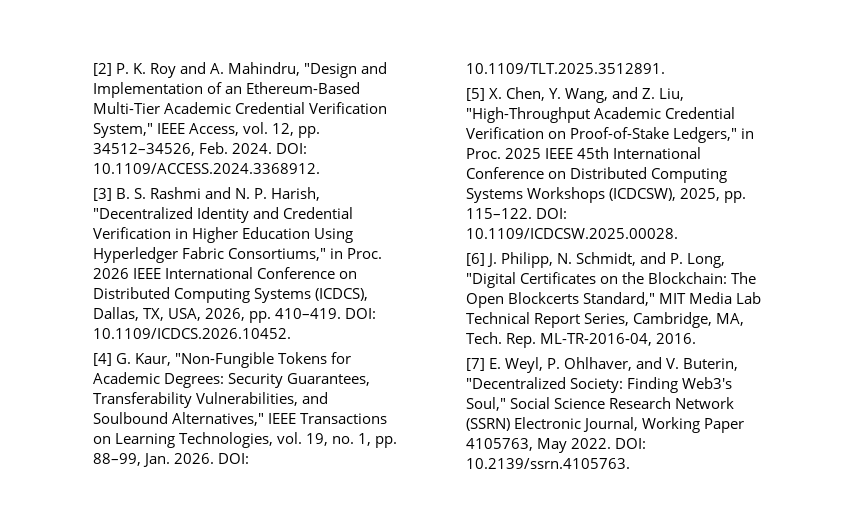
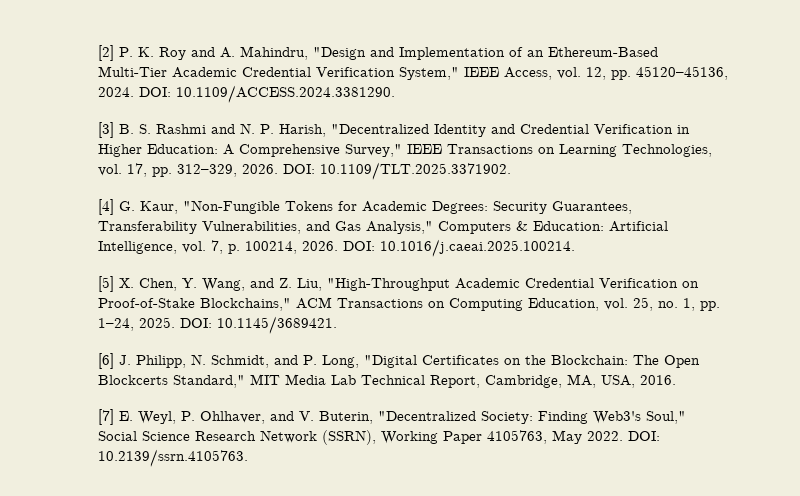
[92,142,228,156] 34512–34526, Feb. -> [635,66,728,80] 45120–45136,
[92,163,320,174] 10.1109/ACCESS.2024.3368912. -> [175,85,395,103] 10.1109/ACCESS.2024.3381290.
[242,227,354,243] [92,247,383,263] [92,267,358,279] [92,287,369,303] [92,307,377,323] [92,328,291,339] Education Using Hyperledger Fabric Consortiums," in Proc. 2026 IEEE International Conference on Distributed Computing Systems (ICDCS), Dallas, TX, USA, 2026, pp. 410–419. DOI: 10.1109/ICDCS.2026.10452. -> [146,144,712,157] [97,162,511,180] Education: A Comprehensive Survey," IEEE Transactions on Learning Technologies, vol. 17, pp. 312–329, 2026. DOI: 10.1109/TLT.2025.3371902.
[92,412,388,426] [92,432,398,448] [92,453,250,467] [465,63,665,74] Soulbound Alternatives," IEEE Transactions on Learning Technologies, vol. 19, no. 1, pp. 88–99, Jan. 2026. DOI: 10.1109/TLT.2025.3512891. -> [334,221,668,234] [97,239,575,257] Gas Analysis," Computers & Education: Artificial Intelligence, vol. 7, p. 100214, 2026. DOI: 10.1016/j.caeai.2025.100214.
[673,127,755,143] [465,147,702,159] [465,167,728,183] [465,187,747,203] [465,208,567,219] [465,228,678,239] Ledgers," in Proc. 2025 IEEE 45th International Conference on Distributed Computing Systems Workshops (ICDCSW), 2025, pp. 115–122. DOI: 10.1109/ICDCSW.2025.00028. -> [199,297,720,311] [97,316,337,334] Blockchains," ACM Transactions on Computing Education, vol. 25, no. 1, pp. 1–24, 2025. DOI: 10.1145/3689421.
[533,312,745,328] [465,332,652,348] Report Series, Cambridge, MA, Tech. Rep. ML-TR-2016-04, -> [429,374,635,388] Report, Cambridge, MA, USA,
[465,417,638,432] (SSRN) Electronic Journal, -> [321,430,376,445] (SSRN),

